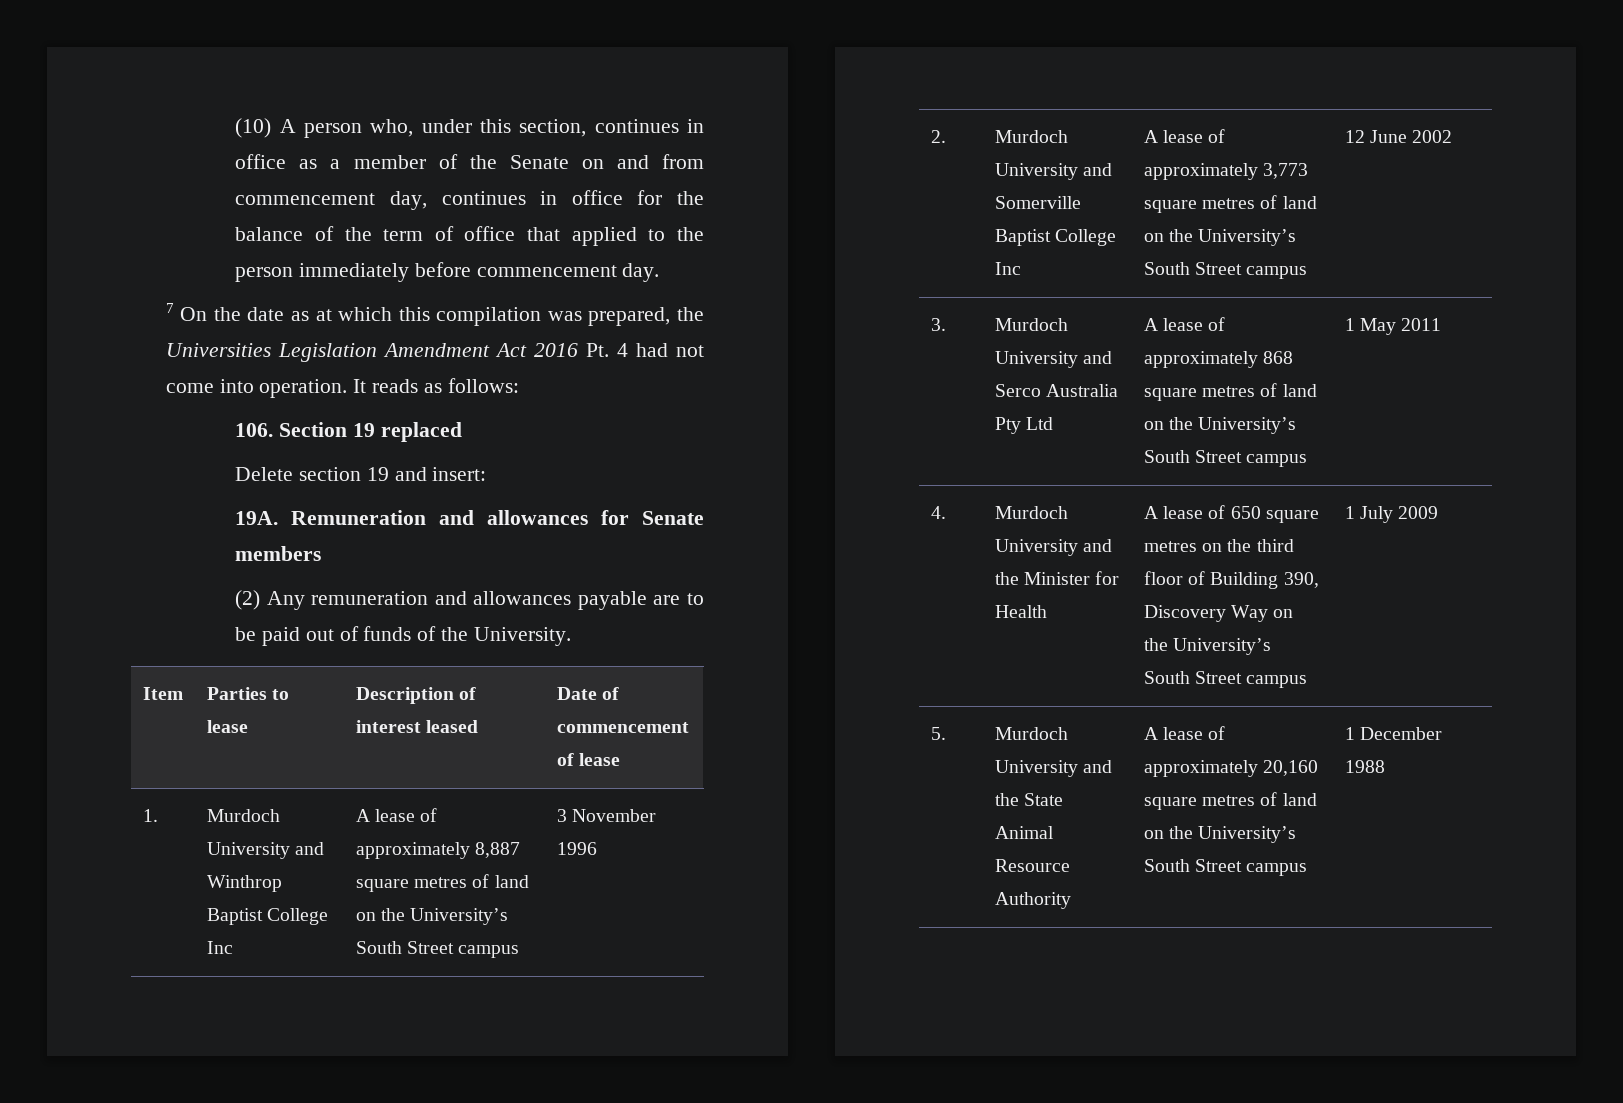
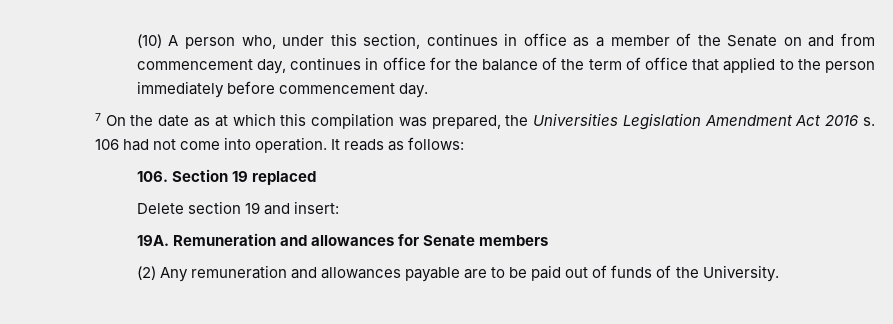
[585,343,628,357] Pt. 4 -> [863,117,876,126] [94,139,119,150] s. 106
[142,687,183,700] [206,687,290,700] [206,720,248,733] [355,687,477,704] [355,720,479,733] [556,687,620,700] [556,722,689,733] [556,753,621,766] [142,809,158,822] [206,809,280,822] [206,842,325,859] [206,875,282,892] [206,908,329,925] [206,941,233,954] [355,808,438,822] [355,842,521,859] [355,874,529,892] [355,908,509,925] [355,941,520,958] [556,809,657,822] [556,842,597,855] [930,130,946,143] [994,130,1068,143] [994,163,1113,180] [994,196,1081,209] [994,229,1117,246] [994,262,1021,275] [1143,129,1226,143] [1143,163,1309,180] [1143,195,1317,213] [1143,229,1297,246] [1143,262,1308,279] [1344,130,1453,143] [930,318,946,331] [994,318,1068,331] [994,351,1113,368] [994,384,1119,397] [994,417,1054,434] [1143,317,1226,331] [1143,351,1294,368] [1143,383,1317,401] [1143,417,1297,434] [1143,450,1308,467] [1344,318,1442,335] [930,506,946,519] [994,506,1068,519] [994,539,1113,556] [994,571,1120,585] [994,605,1047,618] [1143,505,1319,523] [1143,539,1294,552] [1143,571,1319,589] [1143,605,1294,622] [1143,638,1272,655] [1143,671,1308,688] [1344,506,1439,523] [930,727,946,740] [994,727,1068,740] [994,760,1113,777] [994,793,1064,806] [994,826,1054,839] [994,859,1070,872] [994,892,1071,909] [1143,726,1226,740] [1143,760,1319,777] [1143,792,1317,810] [1143,826,1297,843] [1143,859,1308,876] [1344,727,1443,740] [1344,760,1385,773] // Item | Parties to lease | Description of interest leased | Date of commencement of lease // 1. | Murdoch University and Winthrop Baptist College Inc | A lease of approximately 8,887 square metres of land on the University’s South Street campus | 3 November 1996 // 2. | Murdoch University and Somerville Baptist College Inc | A lease of approximately 3,773 square metres of land on the University’s South Street campus | 12 June 2002 // 3. | Murdoch University and Serco Australia Pty Ltd | A lease of approximately 868 square metres of land on the University’s South Street campus | 1 May 2011 // 4. | Murdoch University and the Minister for Health | A lease of 650 square metres on the third floor of Building 390, Discovery Way on the University’s South Street campus | 1 July 2009 // 5. | Murdoch University and the State Animal Resource Authority | A lease of approximately 20,160 square metres of land on the University’s South Street campus | 1 December 1988 -> (779, 273) none

